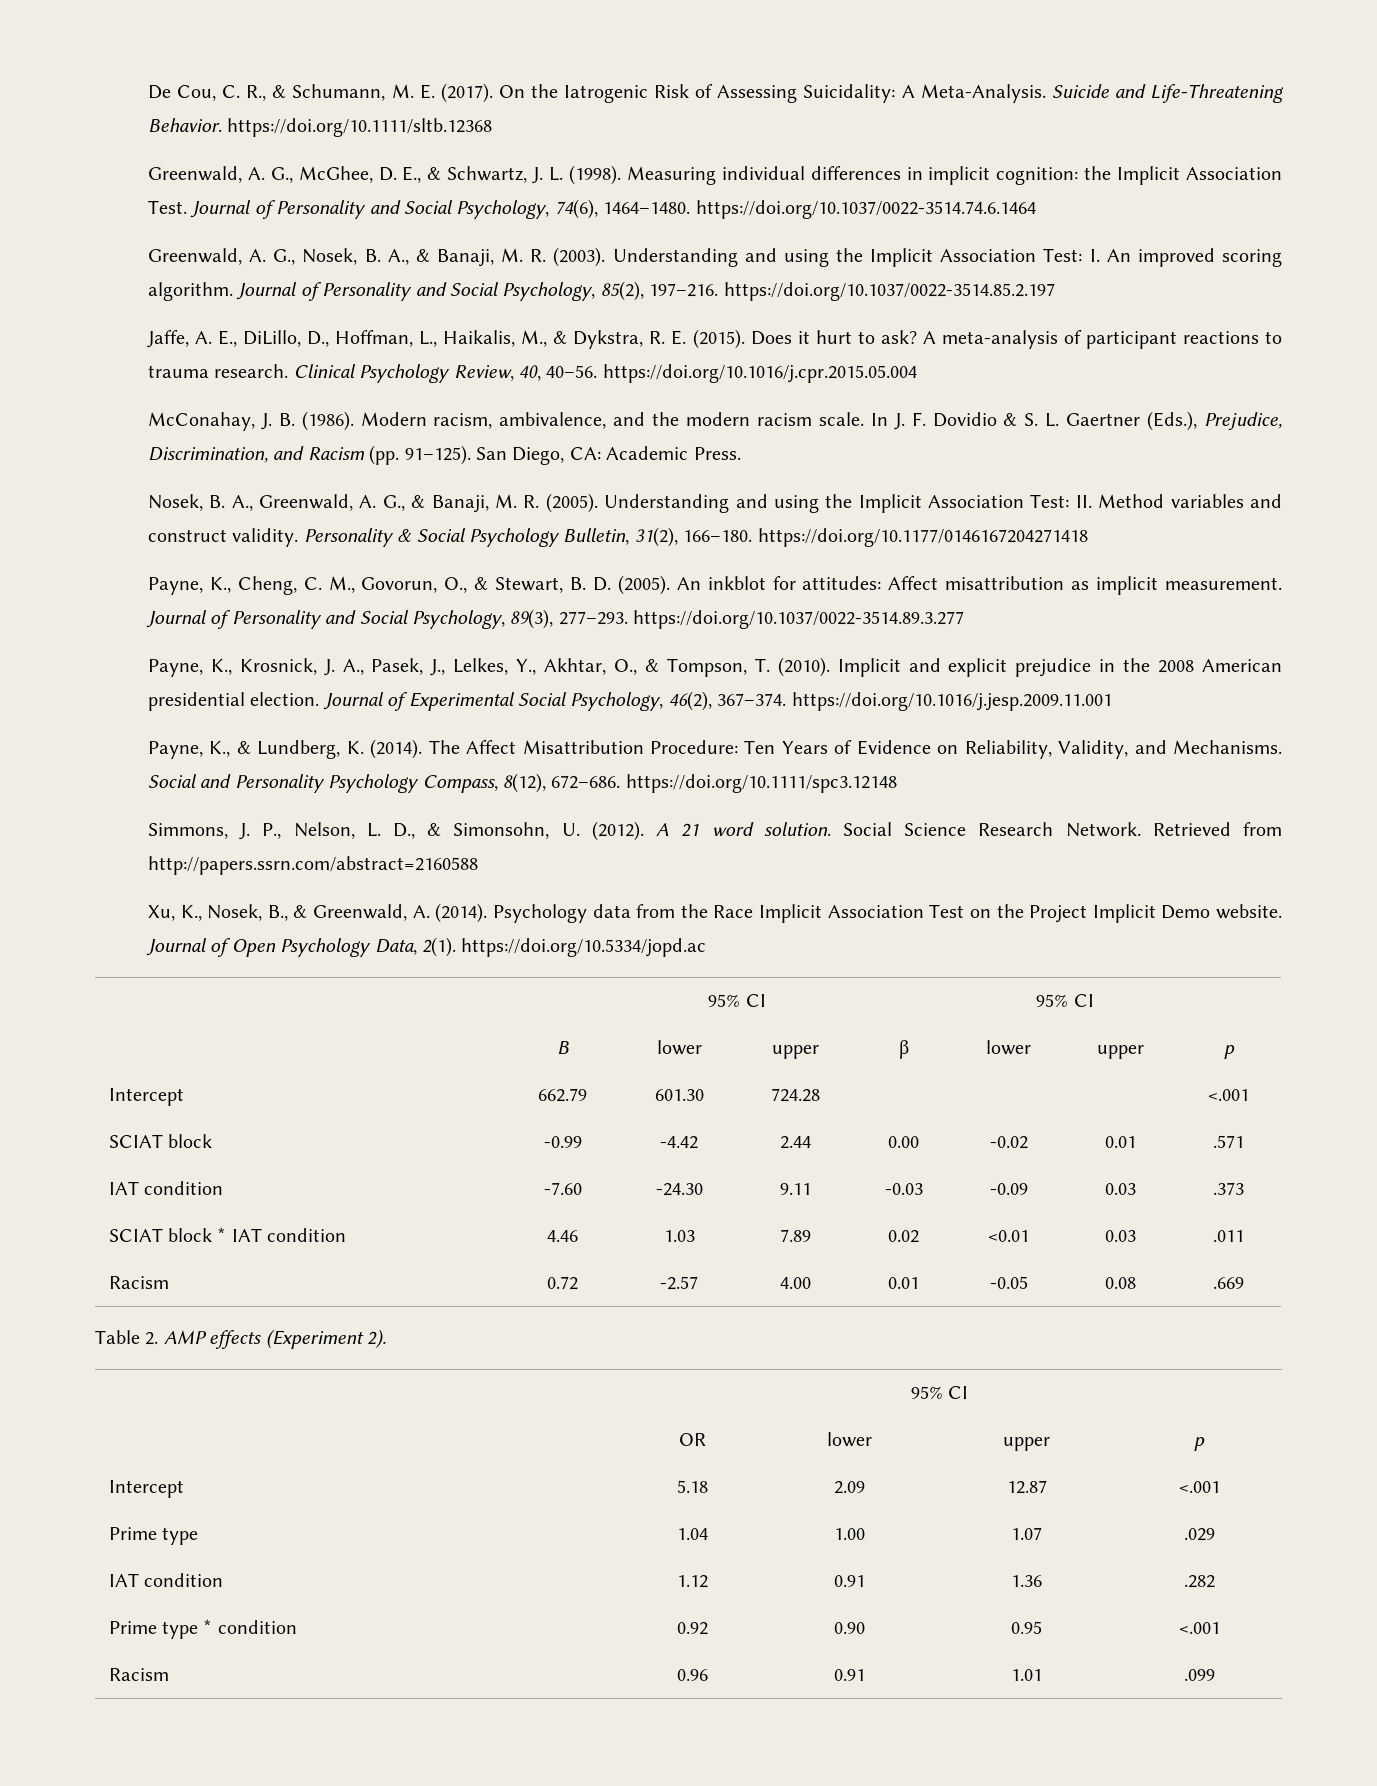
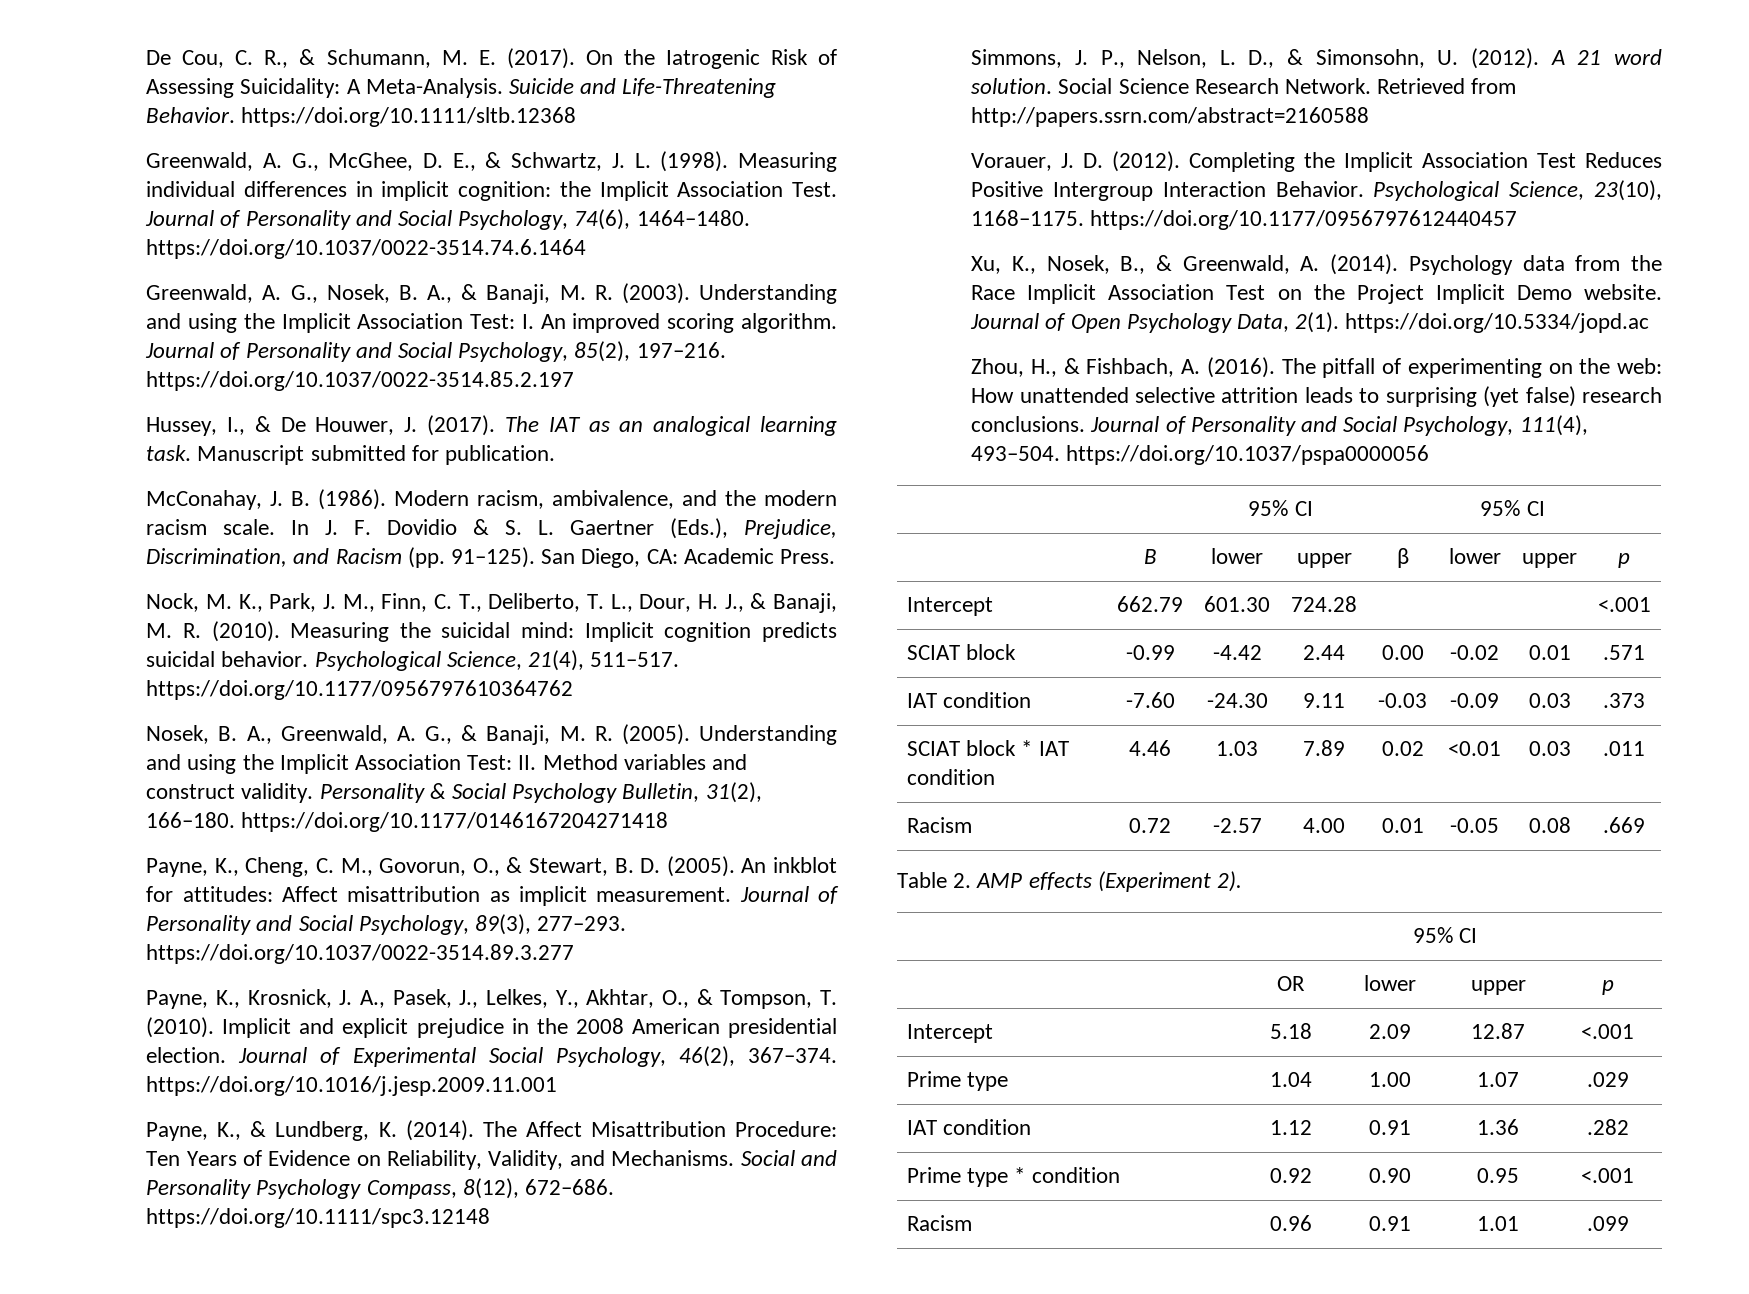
[146,329,1283,349] [147,364,917,383] Jaffe, A. E., DiLillo, D., Hoffman, L., Haikalis, M., & Dykstra, R. E. (2015). Does it hurt to ask? A meta-analysis of participant reactions to trauma research. Clinical Psychology Review, 40, 40–56. https://doi.org/10.1016/j.cpr.2015.05.004 -> [146,415,838,436] [146,445,556,465] Hussey, I., & De Houwer, J. (2017). The IAT as an analogical learning task. Manuscript submitted for publication.
(741, 453) none -> [146,593,837,613] [146,621,837,642] [146,650,680,671] [146,680,574,700] // Nock, M. K., Park, J. M., Finn, C. T., Deliberto, T. L., Dour, H. J., & Banaji, M. R. (2010). Measuring the suicidal mind: Implicit cognition predicts suicidal behavior. Psychological Science, 21(4), 511–517. https://doi.org/10.1177/0956797610364762
(478, 865) none -> [971,151,1662,172] [971,180,1662,201] [971,210,1518,230] // Vorauer, J. D. (2012). Completing the Implicit Association Test Reduces Positive Intergroup Interaction Behavior. Psychological Science, 23(10), 1168–1175. https://doi.org/10.1177/0956797612440457
(707, 947) none -> [971,357,1662,378] [971,386,1662,407] [971,415,1588,436] [971,445,1430,465] // Zhou, H., & Fishbach, A. (2016). The pitfall of experimenting on the web: How unattended selective attrition leads to surprising (yet false) research conclusions. Journal of Personality and Social Psychology, 111(4), 493–504. https://doi.org/10.1037/pspa0000056

